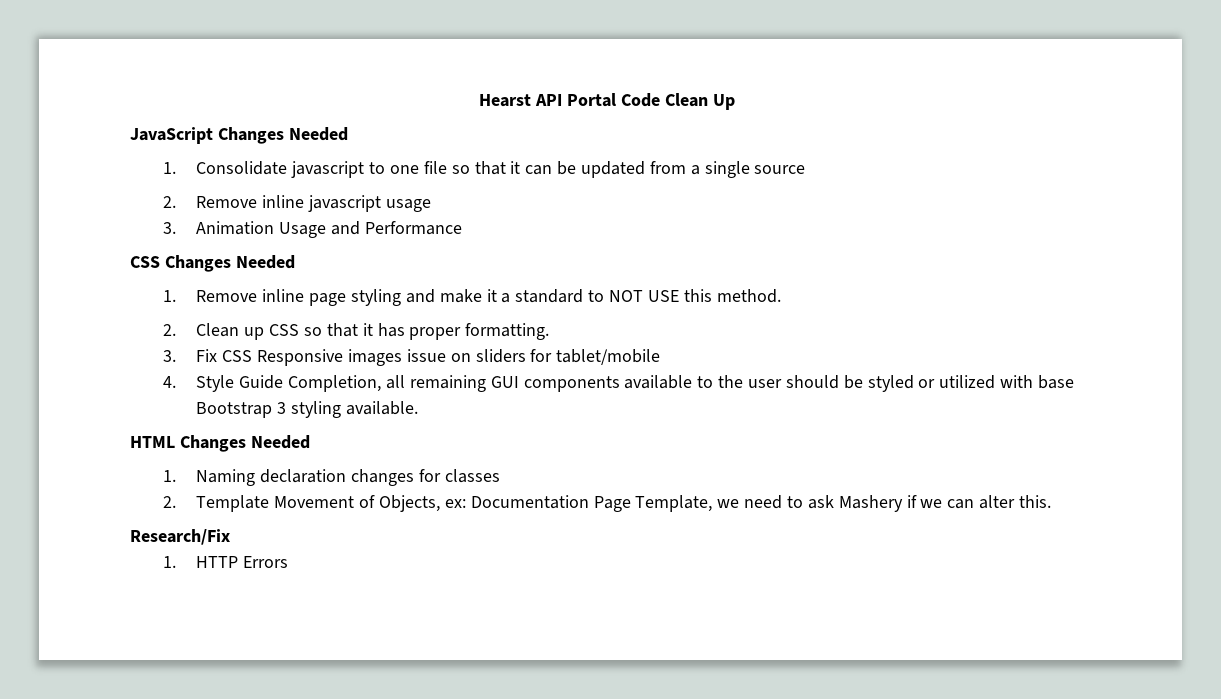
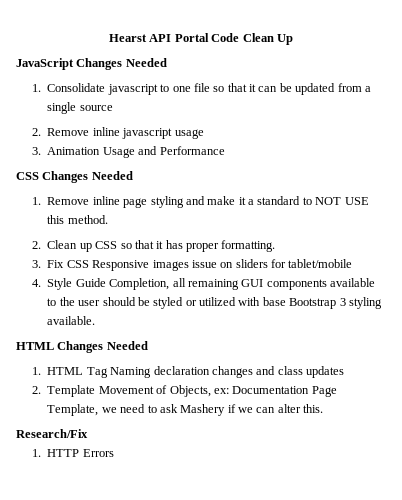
(177, 476) none -> [47,367,108,378] HTML Tag
[418,469,500,483] for classes -> [256,366,345,378] and class updates

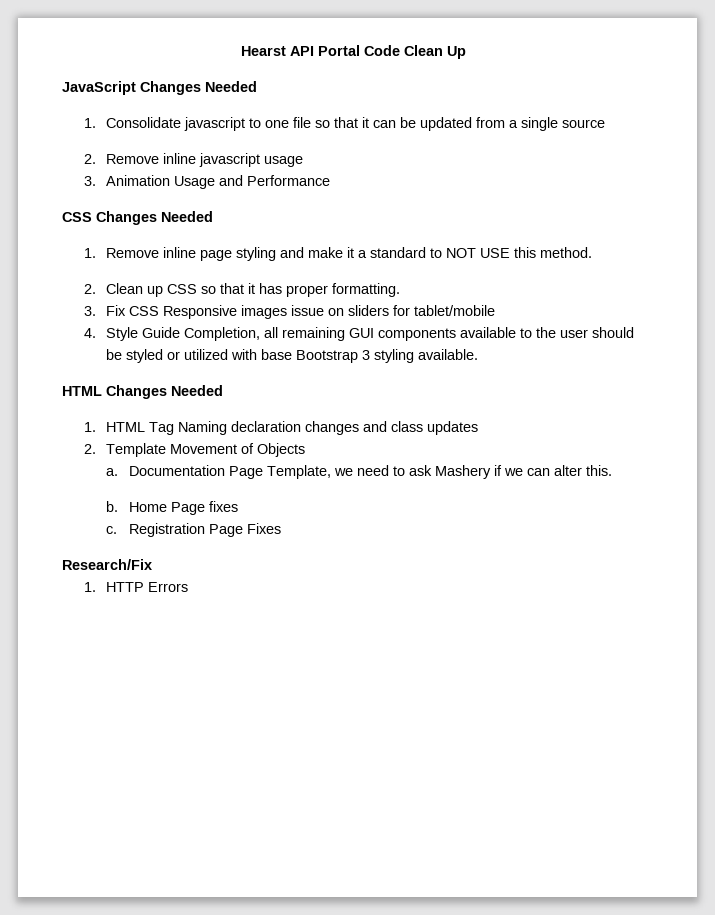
[169,385,229,397] Objects, ex: -> [257,443,306,457] [106,468,119,476] Objects // a.
(324, 408) none -> [106,501,238,515] [106,523,281,537] // b. Home Page fixes // c. Registration Page Fixes

